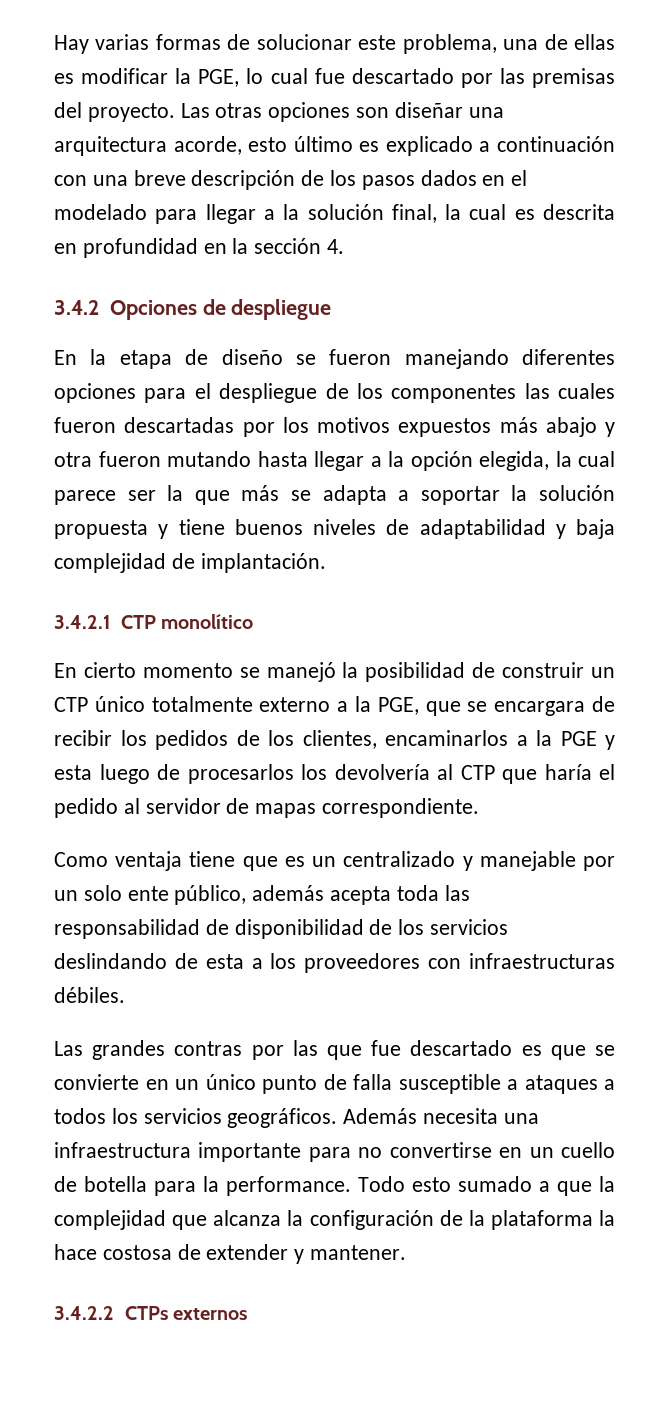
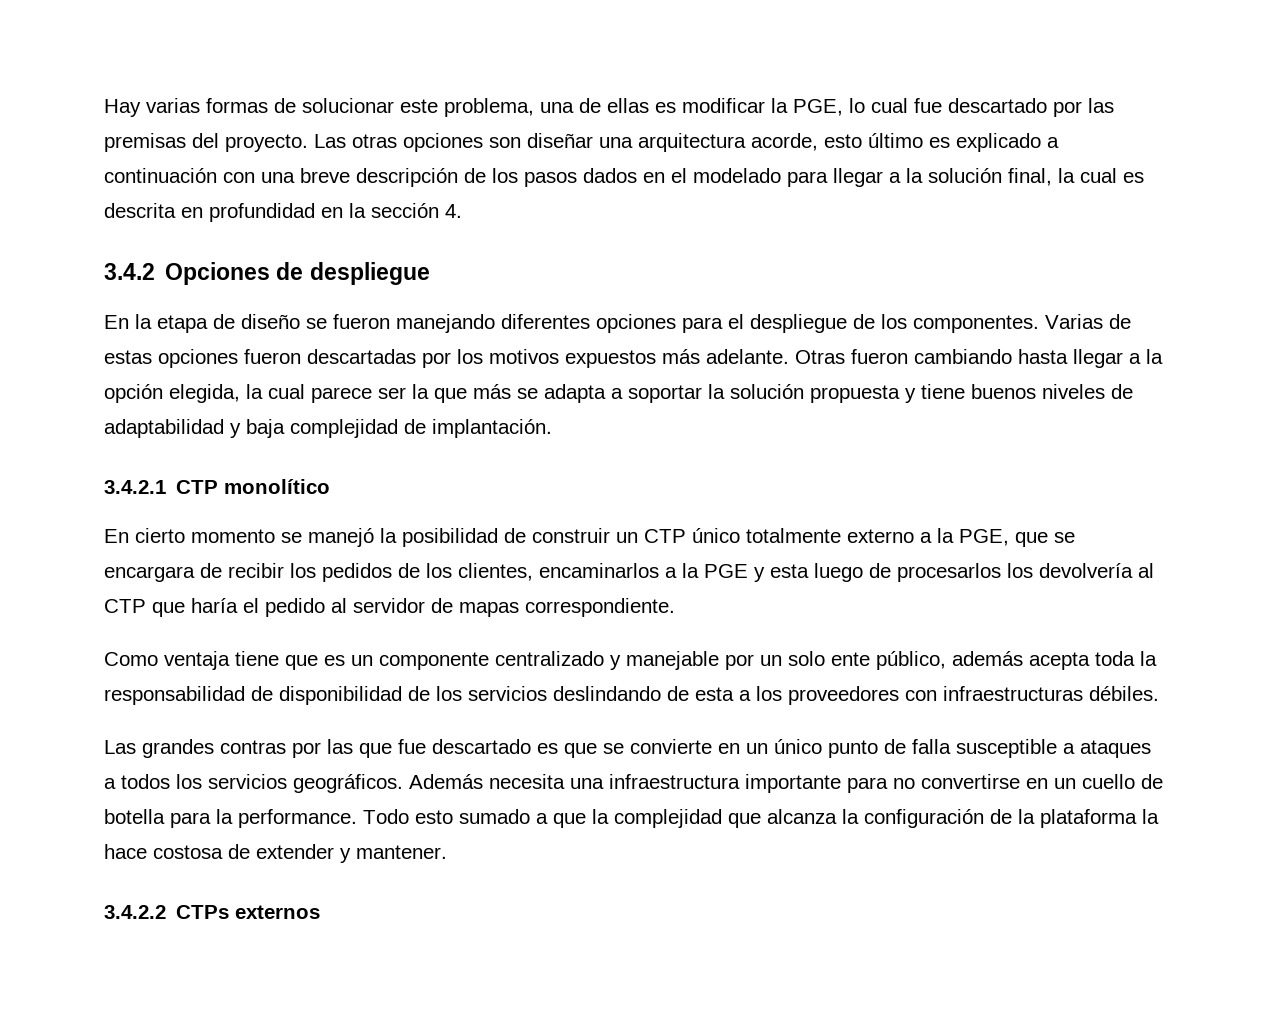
[391,383,615,403] componentes las cuales -> [913,314,1131,333] [104,349,238,368] componentes. Varias de estas opciones
[545,417,615,437] [54,451,251,467] abajo y otra fueron mutando -> [706,349,1012,364] adelante. Otras fueron cambiando
(337, 861) none -> [379,652,489,670] componente
[444,885,470,901] las -> [1140,651,1157,666] la

